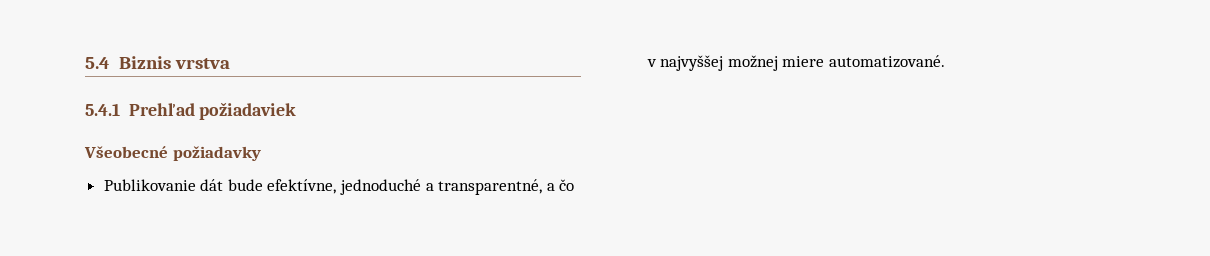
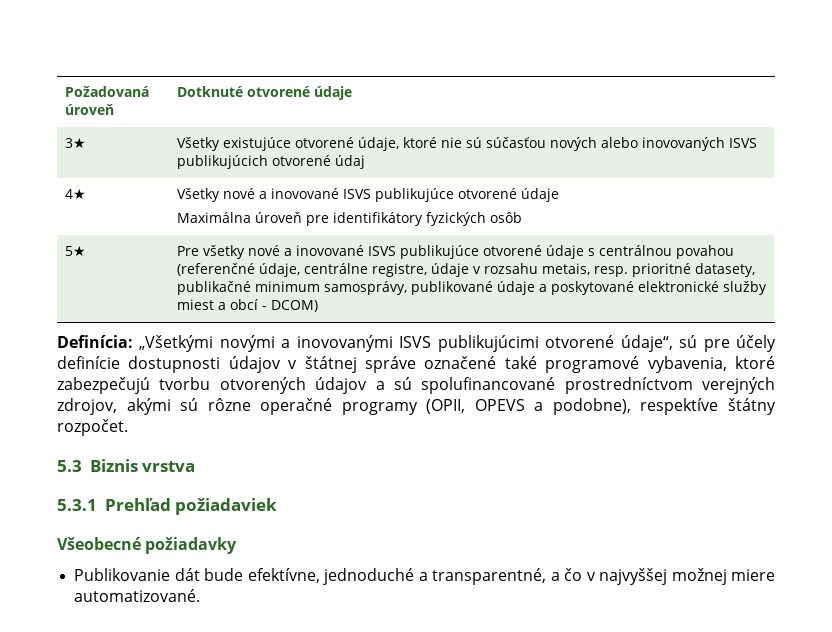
[85,57,110,69] 5.4 -> [64,86,149,97] [64,104,114,115] [176,86,352,100] [64,137,86,149] [176,137,757,151] [176,155,365,169] [64,188,86,200] [176,188,559,202] [176,212,522,226] [64,245,86,257] [176,245,734,259] [176,263,755,277] [176,281,767,295] [176,299,318,312] [57,335,777,352] [57,356,775,373] [57,377,775,394] [57,398,776,415] [57,419,128,436] [57,460,82,472] Požadovaná úroveň | Dotknuté otvorené údaje // 3★ | Všetky existujúce otvorené údaje, ktoré nie sú súčasťou nových alebo inovovaných ISVS publikujúcich otvorené údaj // 4★ | Všetky nové a inovované ISVS publikujúce otvorené údaje // Maximálna úroveň pre identifikátory fyzických osôb // 5★ | Pre všetky nové a inovované ISVS publikujúce otvorené údaje s centrálnou povahou (referenčné údaje, centrálne registre, údaje v rozsahu metais, resp. prioritné datasety, publikačné minimum samosprávy, publikované údaje a poskytované elektronické služby miest a obcí - DCOM) // Definícia: „Všetkými novými a inovovanými ISVS publikujúcimi otvorené údaje“, sú pre účely definície dostupnosti údajov v štátnej správe označené také programové vybavenia, ktoré zabezpečujú tvorbu otvorených údajov a sú spolufinancované prostredníctvom verejných zdrojov, akými sú rôzne operačné programy (OPII, OPEVS a podobne), respektíve štátny rozpočet. // 5.3
[85,103,120,116] 5.4.1 -> [57,499,97,511] 5.3.1

